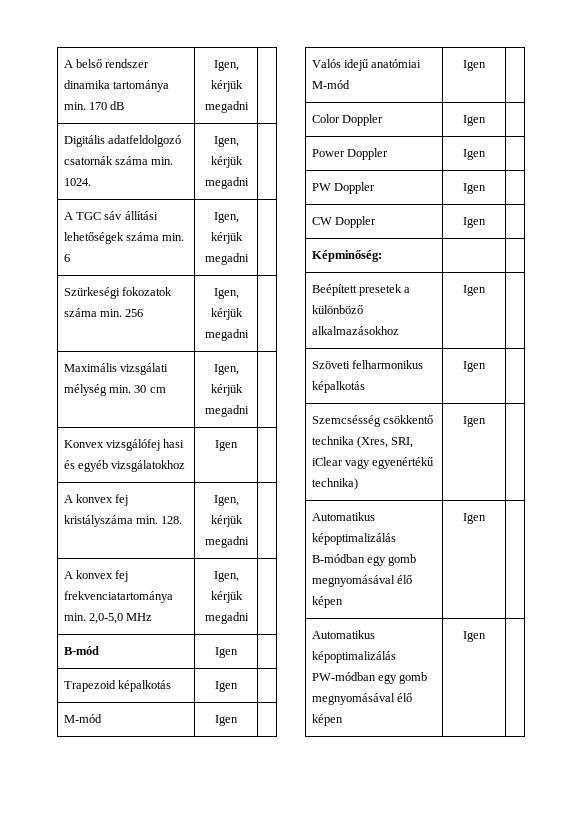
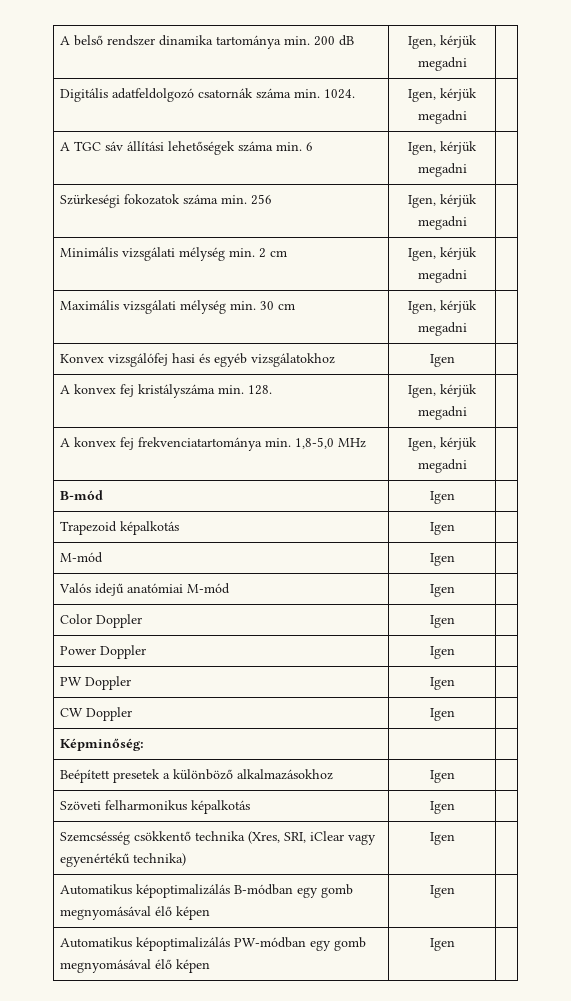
[89,102,108,110] 170 -> [313,36,335,46] 200
(249, 335) none -> [59,247,287,261] [408,247,477,261] [417,269,467,283] // Minimális vizsgálati mélység min. 2 cm | Igen, kérjük megadni |
[89,613,124,624] 2,0-5,0 -> [294,437,334,449] 1,8-5,0

